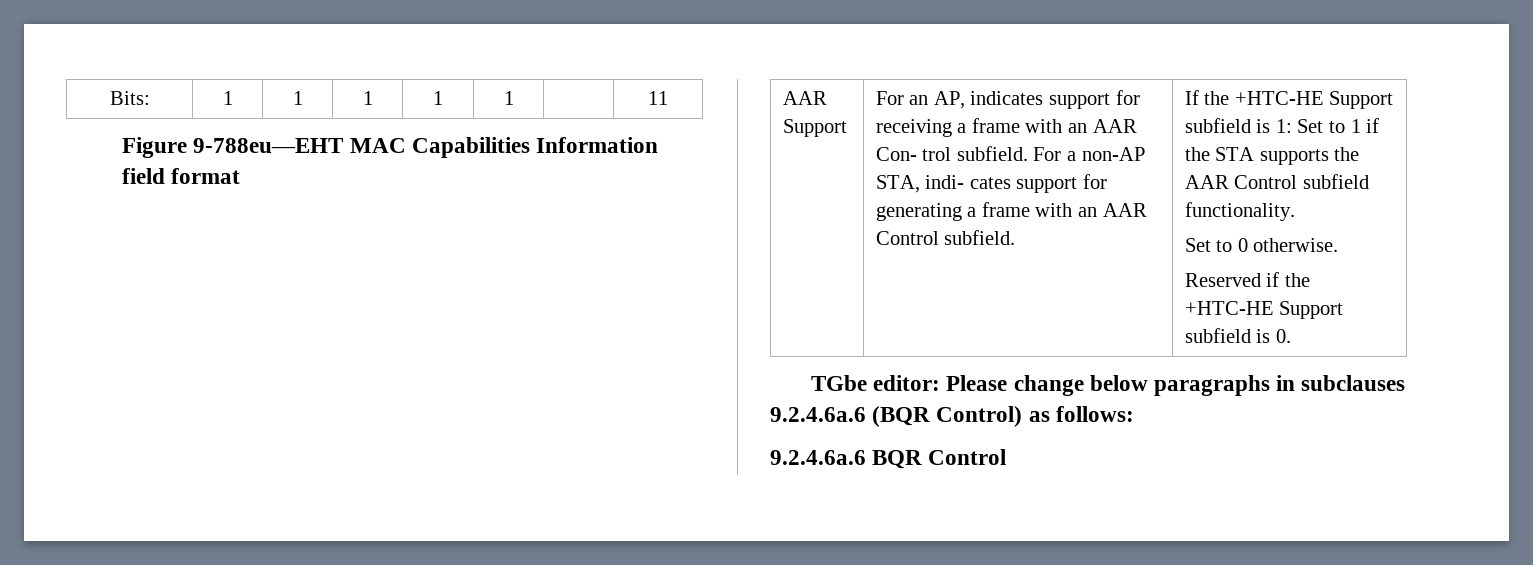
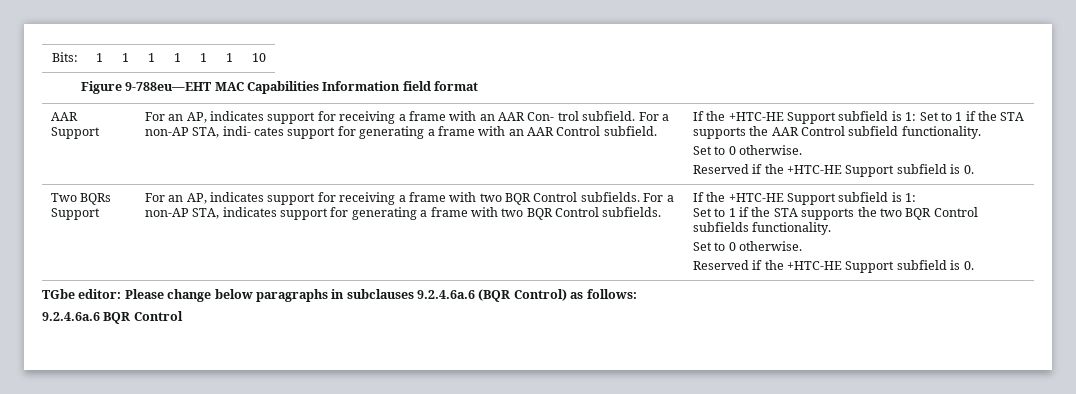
[648,91,668,105] | 11 -> [226,53,233,62] [251,53,266,62] 1 | 10
(1291, 336) none -> [50,193,112,205] [50,208,100,220] [144,192,674,205] [144,207,662,220] [692,192,917,205] [692,207,978,220] [692,222,832,235] [692,241,803,251] [692,260,974,273] // Two BQRs Support | For an AP, indicates support for receiving a frame with two BQR Control subfields. For a non-AP STA, indicates support for generating a frame with two BQR Control subfields. | If the +HTC-HE Support subfield is 1: // Set to 1 if the STA supports the two BQR Control subfields functionality. // Set to 0 otherwise. // Reserved if the +HTC-HE Support subfield is 0.

